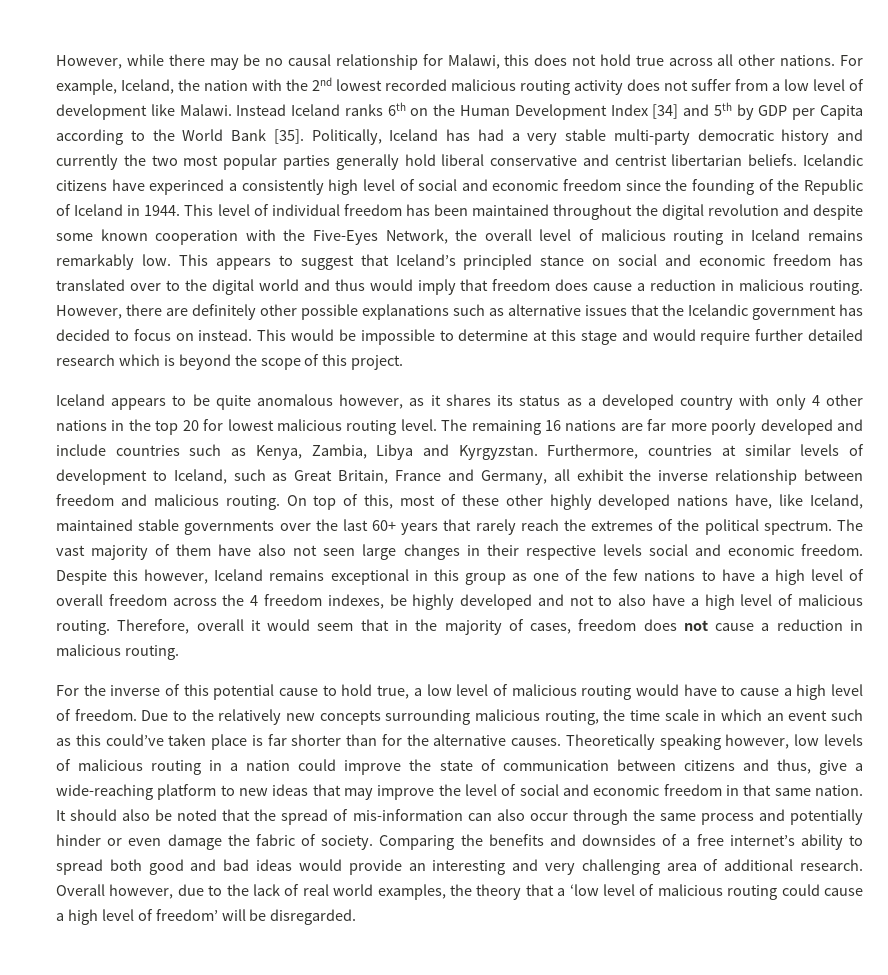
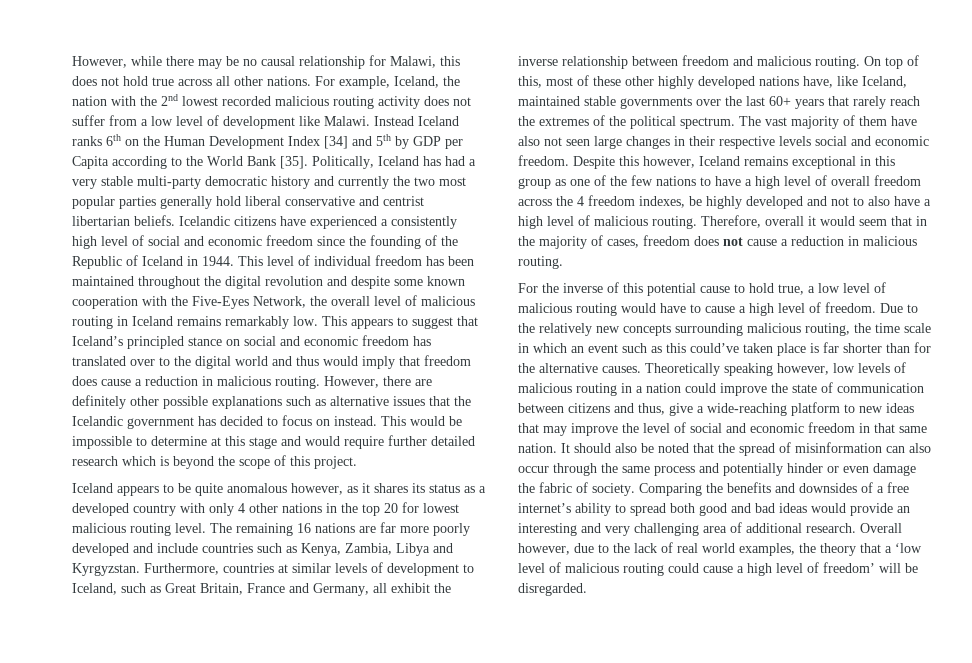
[149,179,225,195] experinced -> [310,216,377,229] experienced
[352,809,463,821] mis-information -> [795,442,882,453] misinformation

